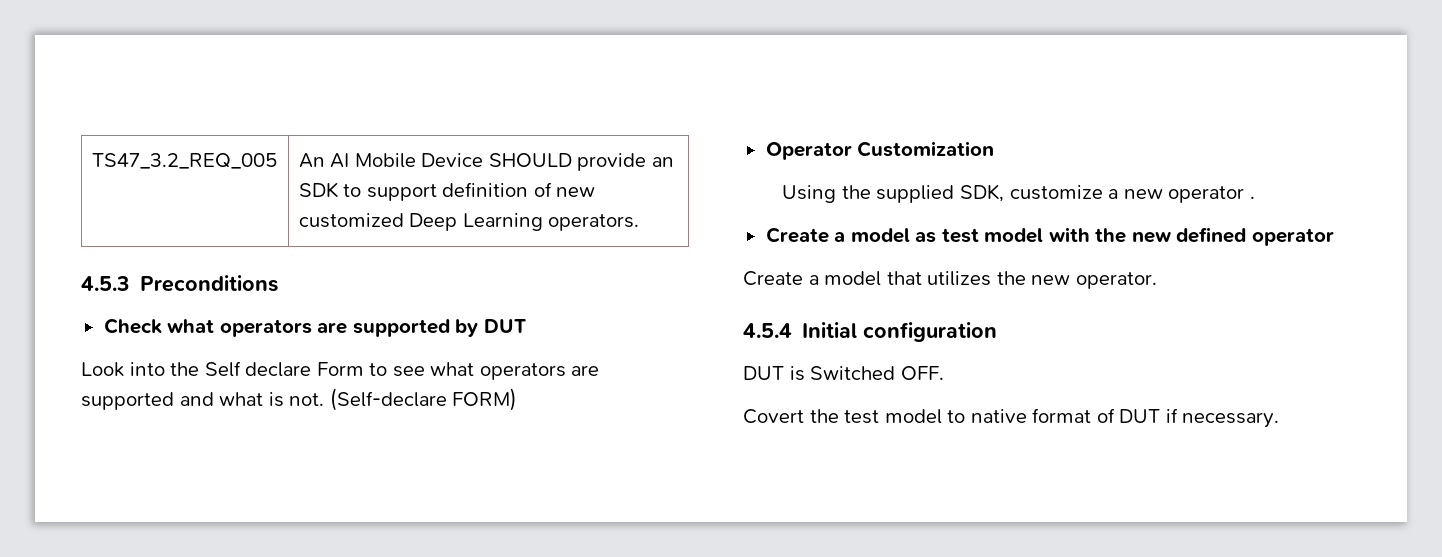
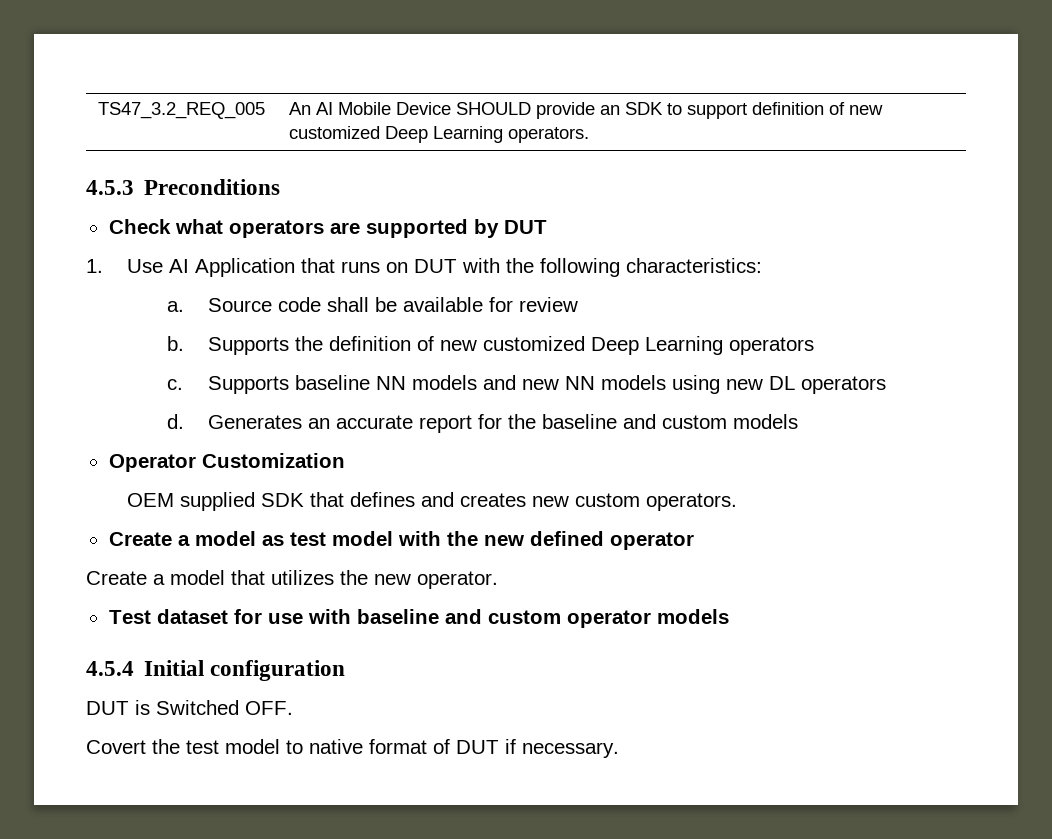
[81,361,600,380] [81,388,518,411] [765,141,995,160] [782,184,1255,203] Look into the Self declare Form to see what operators are supported and what is not. (Self-declare FORM) // Operator Customization // Using the supplied SDK, customize a new operator . -> [86,258,762,277] [167,297,578,312] [167,336,814,355] [167,375,886,394] [167,414,798,433] [108,453,345,472] [126,492,737,511] 1. Use AI Application that runs on DUT with the following characteristics: // a. Source code shall be available for review // b. Supports the definition of new customized Deep Learning operators // c. Supports baseline NN models and new NN models using new DL operators // d. Generates an accurate report for the baseline and custom models // Operator Customization // OEM supplied SDK that defines and creates new custom operators.
(1157, 280) none -> [108,609,729,628] // Test dataset for use with baseline and custom operator models

